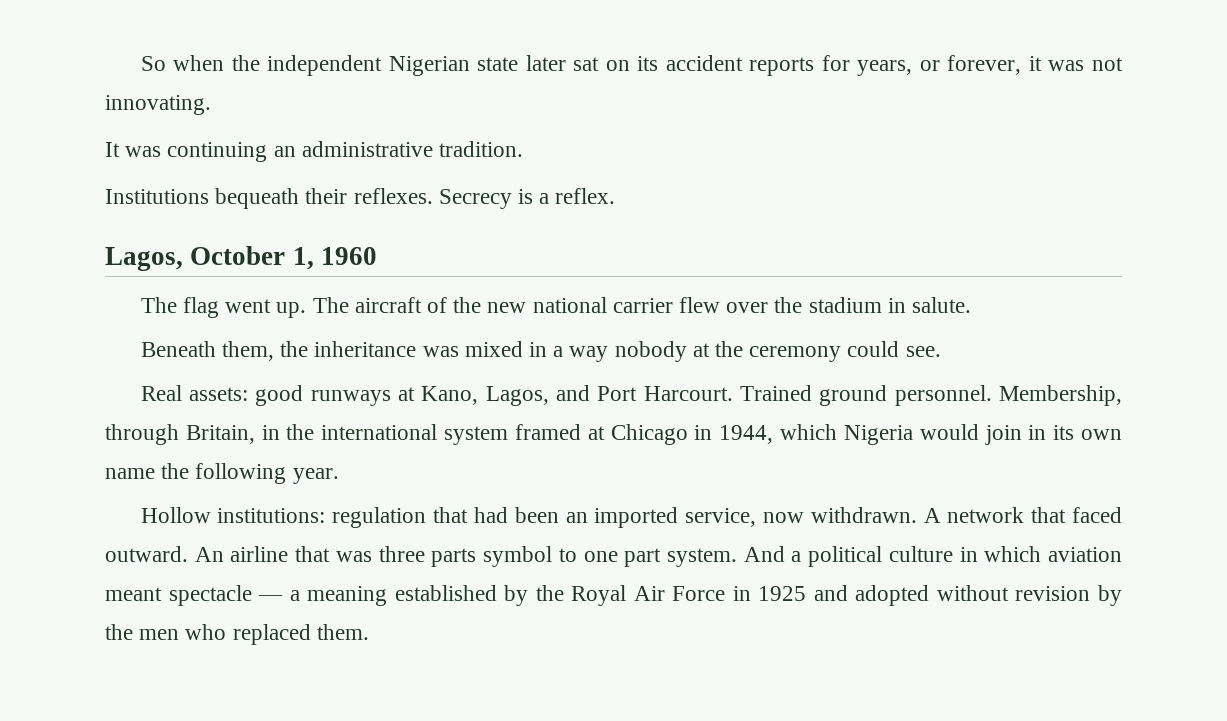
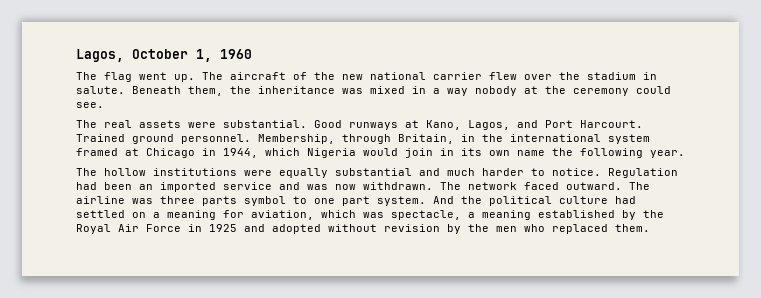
[140,55,1123,76] [105,95,211,115] [105,141,524,162] [105,188,616,209] So when the independent Nigerian state later sat on its accident reports for years, or forever, it was not innovating. // It was continuing an administrative tradition. // Institutions bequeath their reflexes. Secrecy is a reflex. // -> (76, 55) none
(972, 305) // -> (125, 90) none
[140,385,304,406] Real assets: good -> [76,120,342,128] The real assets were substantial. Good
[140,507,1122,528] [105,546,331,562] Hollow institutions: regulation that had been an imported service, now withdrawn. A network that faced outward. An airline that -> [76,168,678,178] [76,182,650,192] [76,196,125,204] The hollow institutions were equally substantial and much harder to notice. Regulation had been an imported service and was now withdrawn. The network faced outward. The airline
[791,551,802,562] a -> [461,196,482,204] the
[959,546,1122,562] [105,585,284,606] in which aviation meant spectacle — -> [615,196,636,204] [76,210,461,220] had settled on a meaning for aviation, which was spectacle,

